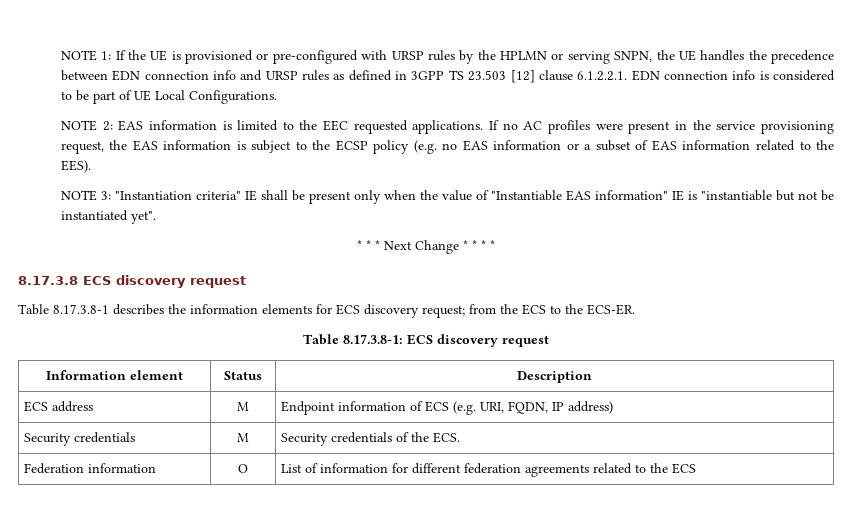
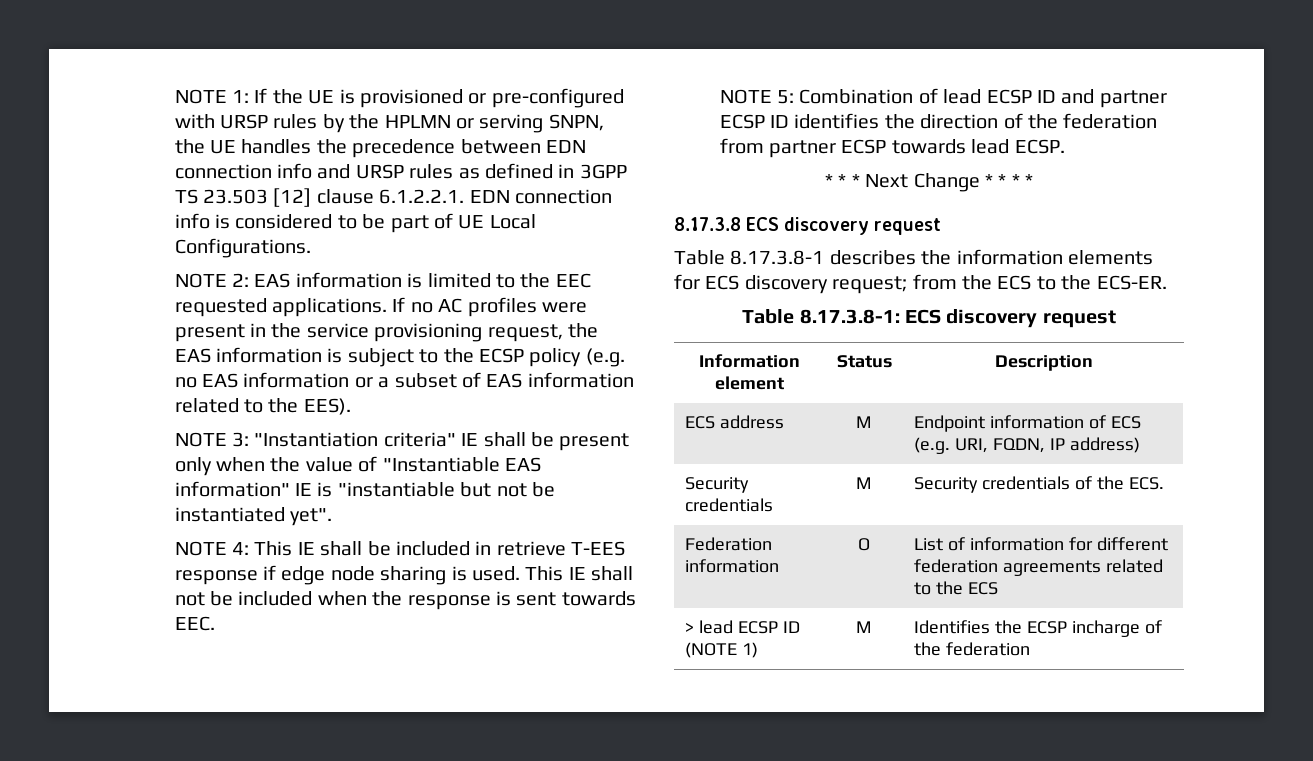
(156, 217) none -> [174,541,626,556] [174,565,634,585] [174,591,636,610] [174,616,215,631] [719,88,1167,108] [719,113,1158,129] [719,138,1065,158] // NOTE 4: This IE shall be included in retrieve T-EES response if edge node sharing is used. This IE shall not be included when the response is sent towards EEC. // NOTE 5: Combination of lead ECSP ID and partner ECSP ID identifies the direction of the federation from partner ECSP towards lead ECSP.
(696, 468) none -> [685,620,801,634] [685,642,759,658] [856,621,872,633] [914,620,1162,637] [914,642,1031,656] // > lead ECSP ID (NOTE 1) | M | Identifies the ECSP incharge of the federation

